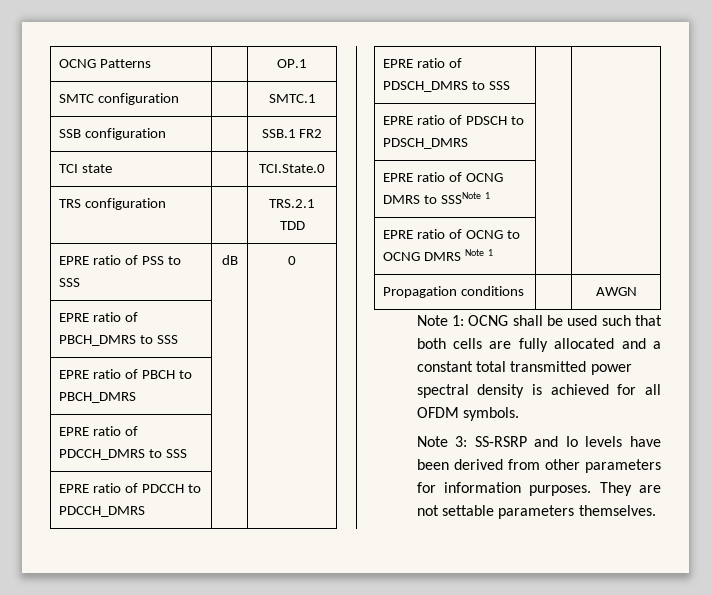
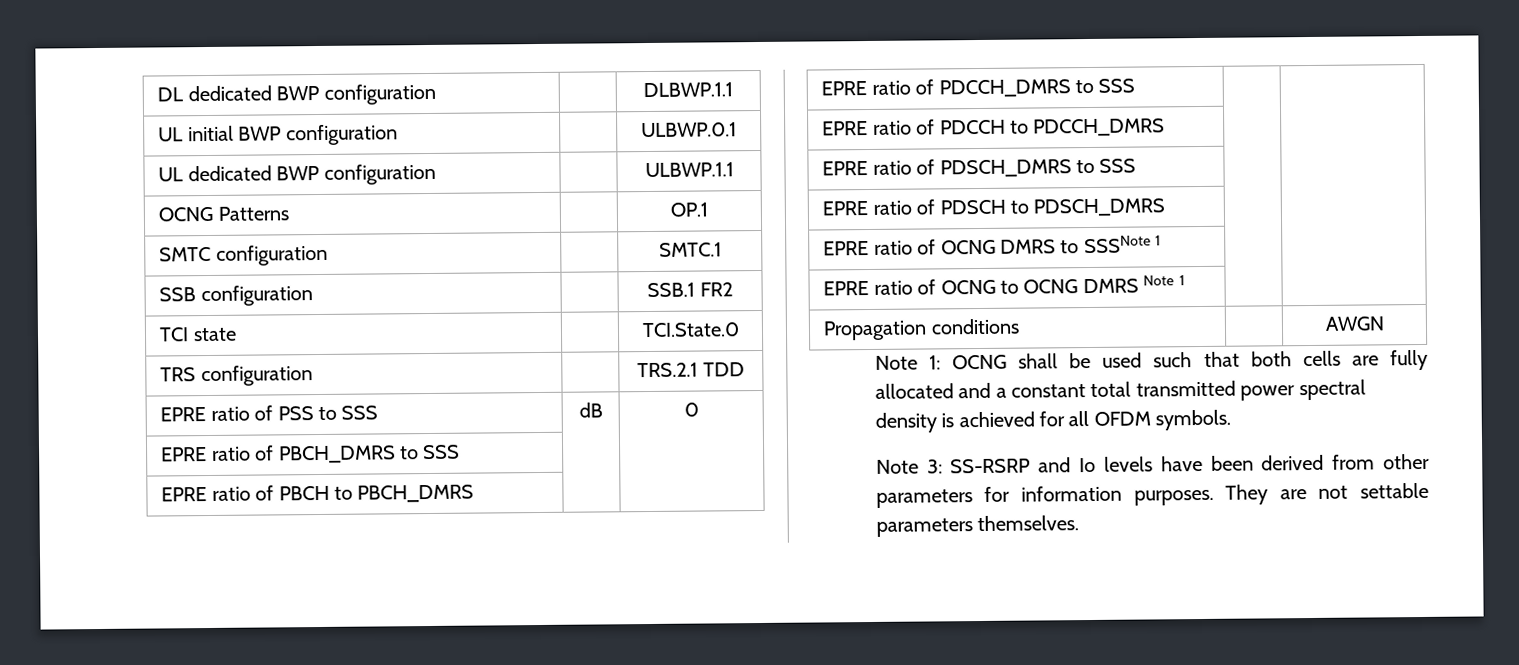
(59, 63) none -> [157,83,436,105] [643,82,734,98] [158,124,398,146] [641,122,738,138] [158,163,436,185] [644,162,734,178] DL dedicated BWP configuration | | DLBWP.1.1 // UL initial BWP configuration | | ULBWP.0.1 // UL dedicated BWP configuration | | ULBWP.1.1 //

